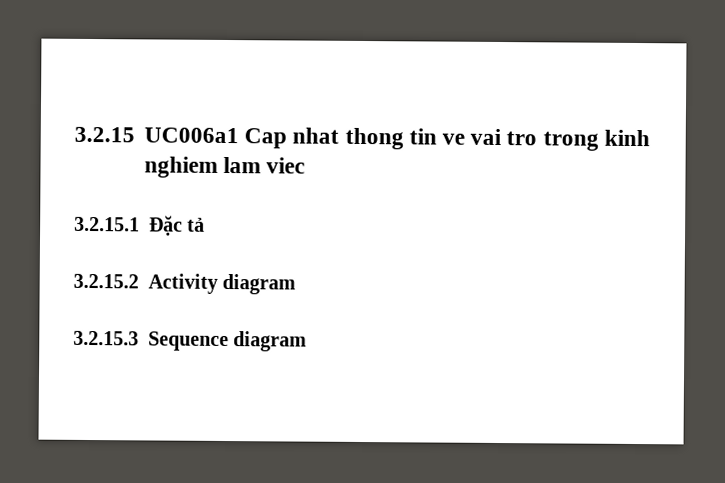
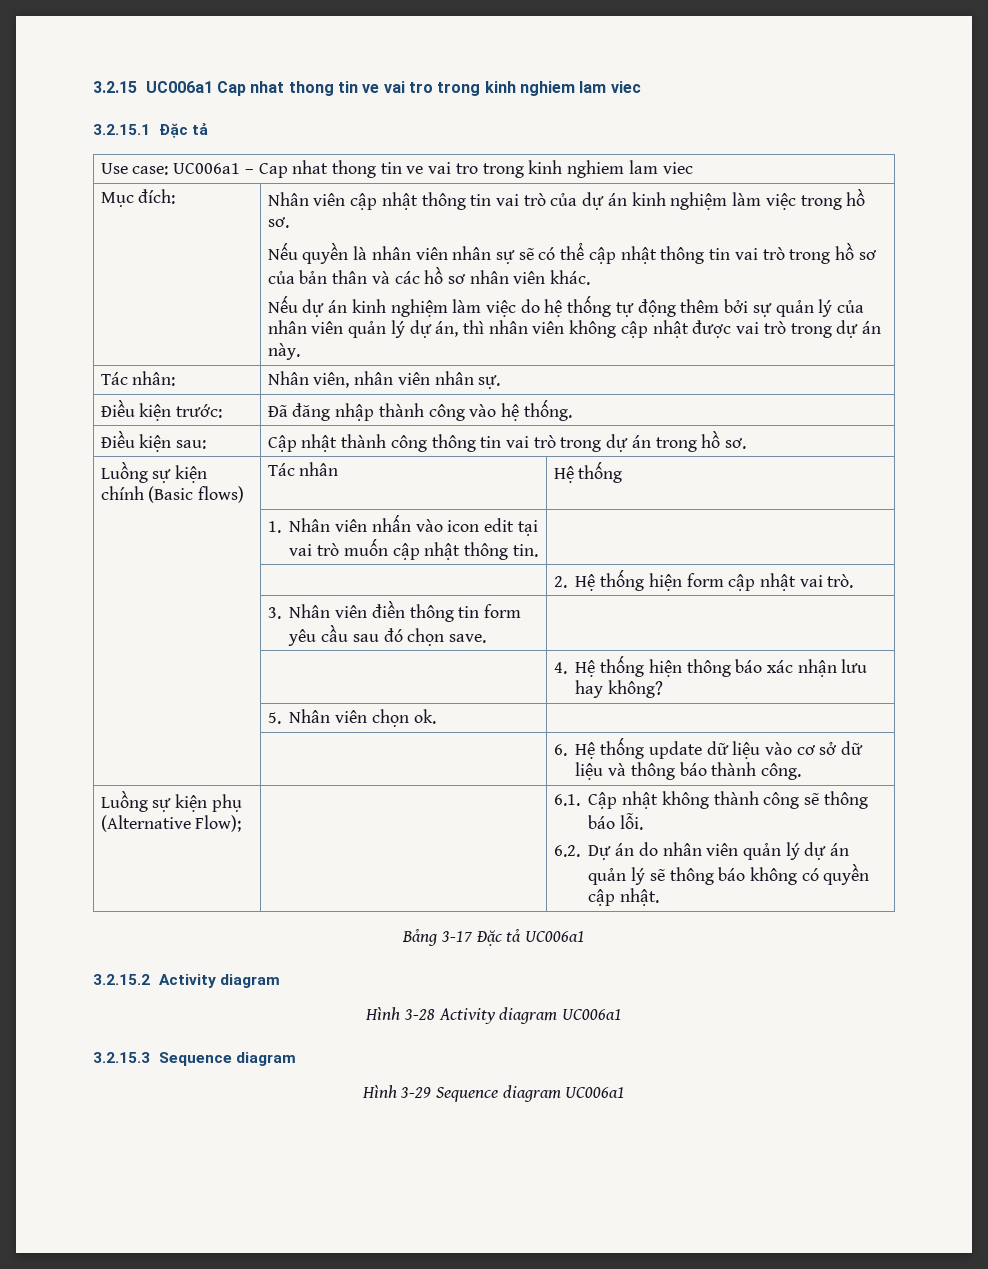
[73,273,297,295] [73,330,308,352] // 3.2.15.2 Activity diagram // 3.2.15.3 Sequence diagram -> [100,160,693,178] [100,189,176,207] [267,188,866,210] [267,217,289,228] [267,242,876,264] [267,266,591,285] [267,295,864,317] [267,320,881,338] [267,343,300,360] [100,371,176,386] [267,371,501,389] [100,399,223,421] [267,399,572,421] [100,430,207,452] [267,430,747,452] [100,461,208,483] [100,486,245,503] [267,462,339,476] [553,461,623,483] [267,514,538,536] [289,538,538,560] [553,569,854,591] [267,600,522,622] [288,624,487,646] [553,655,868,677] [575,680,664,698] [267,709,436,727] [553,737,864,759] [575,762,802,780] [100,790,242,812] [100,815,242,832] [553,791,868,809] [588,812,644,830] [553,842,850,860] [588,863,870,885] [588,888,660,906] [402,929,585,946] [93,974,280,988] [365,1007,622,1024] [93,1052,296,1066] [361,1085,626,1102] // Use case: UC006a1 – Cap nhat thong tin ve vai tro trong kinh nghiem lam viec // Mục đích: | Nhân viên cập nhật thông tin vai trò của dự án kinh nghiệm làm việc trong hồ sơ. // Nếu quyền là nhân viên nhân sự sẽ có thể cập nhật thông tin vai trò trong hồ sơ của bản thân và các hồ sơ nhân viên khác. // Nếu dự án kinh nghiệm làm việc do hệ thống tự động thêm bởi sự quản lý của nhân viên quản lý dự án, thì nhân viên không cập nhật được vai trò trong dự án này. // Tác nhân: | Nhân viên, nhân viên nhân sự. // Điều kiện trước: | Đã đăng nhập thành công vào hệ thống. // Điều kiện sau: | Cập nhật thành công thông tin vai trò trong dự án trong hồ sơ. // Luồng sự kiện chính (Basic flows) | Tác nhân | Hệ thống // | 1. Nhân viên nhấn vào icon edit tại vai trò muốn cập nhật thông tin. | // | | 2. Hệ thống hiện form cập nhật vai trò. // | 3. Nhân viên điền thông tin form yêu cầu sau đó chọn save. | // | | 4. Hệ thống hiện thông báo xác nhận lưu hay không? // | 5. Nhân viên chọn ok. | // | | 6. Hệ thống update dữ liệu vào cơ sở dữ liệu và thông báo thành công. // Luồng sự kiện phụ (Alternative Flow); | | 6.1. Cập nhật không thành công sẽ thông báo lỗi. // 6.2. Dự án do nhân viên quản lý dự án quản lý sẽ thông báo không có quyền cập nhật. // Bảng 3-17 Đặc tả UC006a1 // 3.2.15.2 Activity diagram // Hình 3-28 Activity diagram UC006a1 // 3.2.15.3 Sequence diagram // Hình 3-29 Sequence diagram UC006a1

